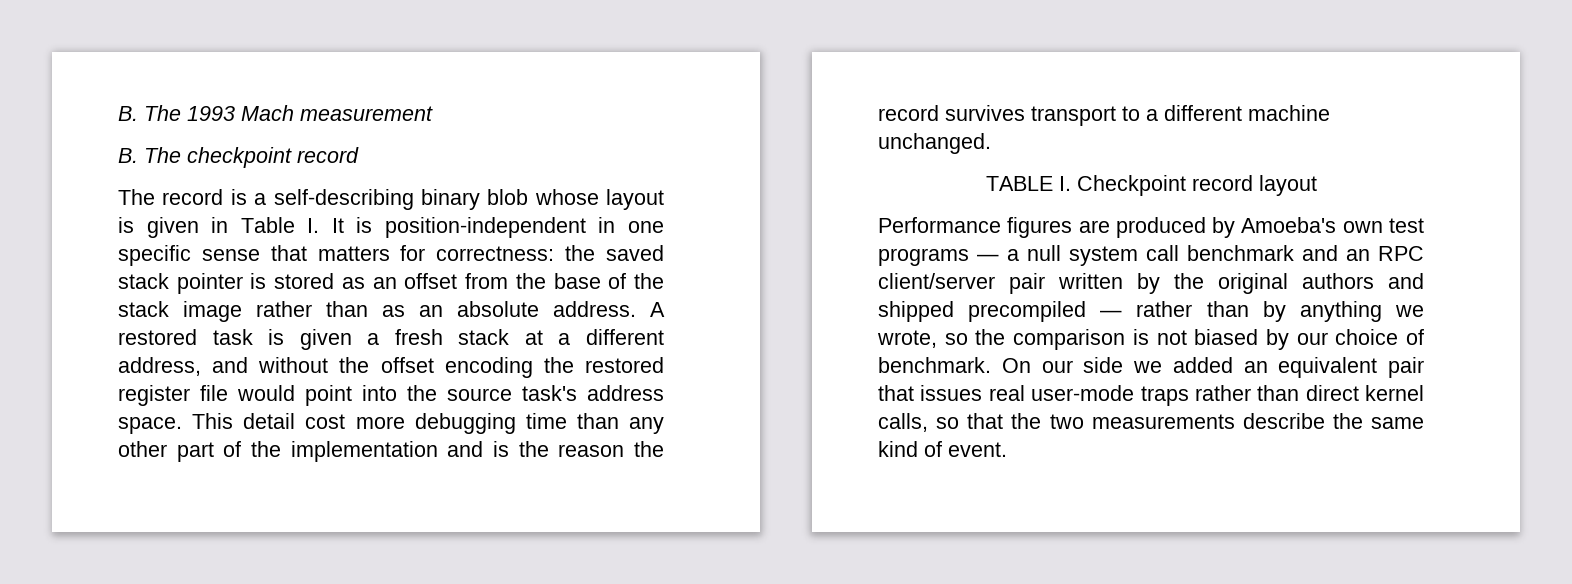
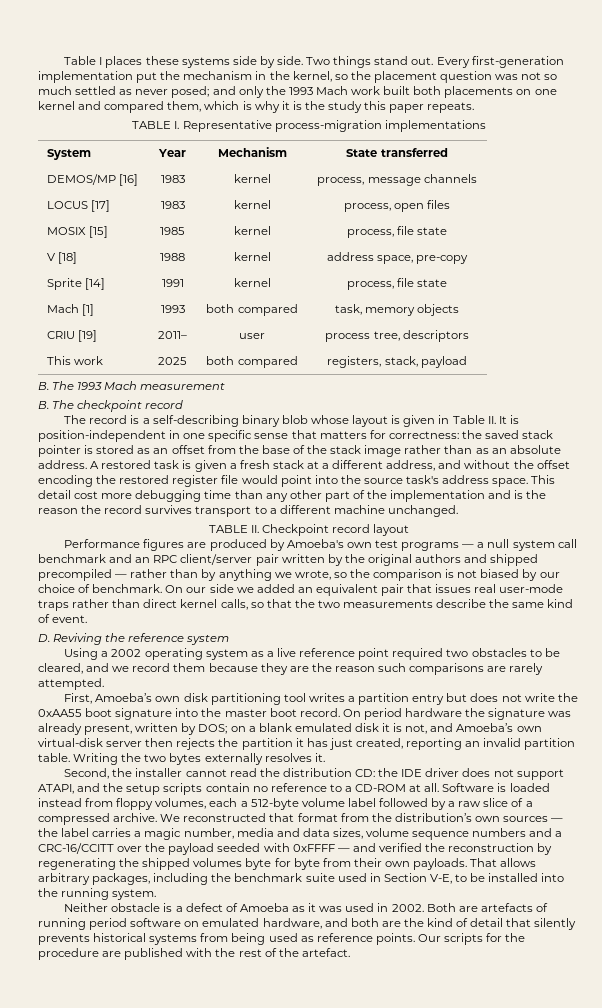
(118, 113) none -> [64,56,564,68] [38,71,558,83] [38,86,557,98] [38,101,475,113] [132,120,486,132] [46,149,91,160] [158,149,186,157] [217,147,287,157] [346,148,448,157] [46,174,138,186] [160,175,185,183] [233,174,271,183] [317,174,477,186] [46,200,110,212] [160,201,185,209] [233,200,271,209] [343,200,451,212] [46,226,108,238] [160,227,185,235] [233,226,271,235] [346,226,448,238] [46,252,77,264] [160,253,185,261] [233,252,271,261] [326,252,469,264] [46,278,105,290] [161,279,184,287] [233,278,271,287] [346,278,448,290] [46,304,94,316] [160,305,185,313] [206,304,298,316] [334,304,460,316] [46,330,97,342] [158,331,187,339] [239,333,265,339] [325,330,469,342] [46,356,103,365] [158,357,187,365] [206,356,298,368] [327,356,467,368] Table I places these systems side by side. Two things stand out. Every first-generation implementation put the mechanism in the kernel, so the placement question was not so much settled as never posed; and only the 1993 Mach work built both placements on one kernel and compared them, which is why it is the study this paper repeats. // TABLE I. Representative process-migration implementations // System | Year | Mechanism | State transferred // DEMOS/MP [16] | 1983 | kernel | process, message channels // LOCUS [17] | 1983 | kernel | process, open files // MOSIX [15] | 1985 | kernel | process, file state // V [18] | 1988 | kernel | address space, pre-copy // Sprite [14] | 1991 | kernel | process, file state // Mach [1] | 1993 | both compared | task, memory objects // CRIU [19] | 2011– | user | process tree, descriptors // This work | 2025 | both compared | registers, stack, payload //
[307,218,320,233] I. -> [487,416,496,424] II.
[1058,176,1071,191] I. -> [250,525,259,533] II.
(1007, 449) none -> [38,633,230,645] [64,648,560,660] [38,663,544,675] [38,678,104,690] [64,693,578,705] [38,708,572,720] [38,723,542,735] [38,738,576,750] [38,753,325,765] [64,768,564,780] [38,783,550,795] [38,798,533,810] [38,813,564,825] [38,828,563,840] [38,843,553,855] [38,858,537,870] [38,873,565,885] [38,888,157,900] [64,903,548,912] [38,918,577,930] [38,933,526,945] [38,948,350,960] // D. Reviving the reference system // Using a 2002 operating system as a live reference point required two obstacles to be cleared, and we record them because they are the reason such comparisons are rarely attempted. // First, Amoeba’s own disk partitioning tool writes a partition entry but does not write the 0xAA55 boot signature into the master boot record. On period hardware the signature was already present, written by DOS; on a blank emulated disk it is not, and Amoeba’s own virtual-disk server then rejects the partition it has just created, reporting an invalid partition table. Writing the two bytes externally resolves it. // Second, the installer cannot read the distribution CD: the IDE driver does not support ATAPI, and the setup scripts contain no reference to a CD-ROM at all. Software is loaded instead from floppy volumes, each a 512-byte volume label followed by a raw slice of a compressed archive. We reconstructed that format from the distribution’s own sources — the label carries a magic number, media and data sizes, volume sequence numbers and a CRC-16/CCITT over the payload seeded with 0xFFFF — and verified the reconstruction by regenerating the shipped volumes byte for byte from their own payloads. That allows arbitrary packages, including the benchmark suite used in Section V-E, to be installed into the running system. // Neither obstacle is a defect of Amoeba as it was used in 2002. Both are artefacts of running period software on emulated hardware, and both are the kind of detail that silently prevents historical systems from being used as reference points. Our scripts for the procedure are published with the rest of the artefact.

